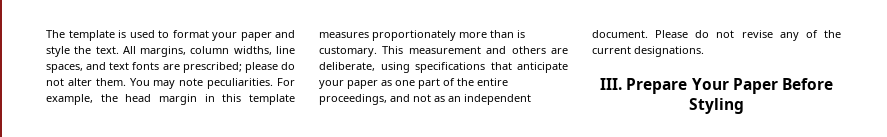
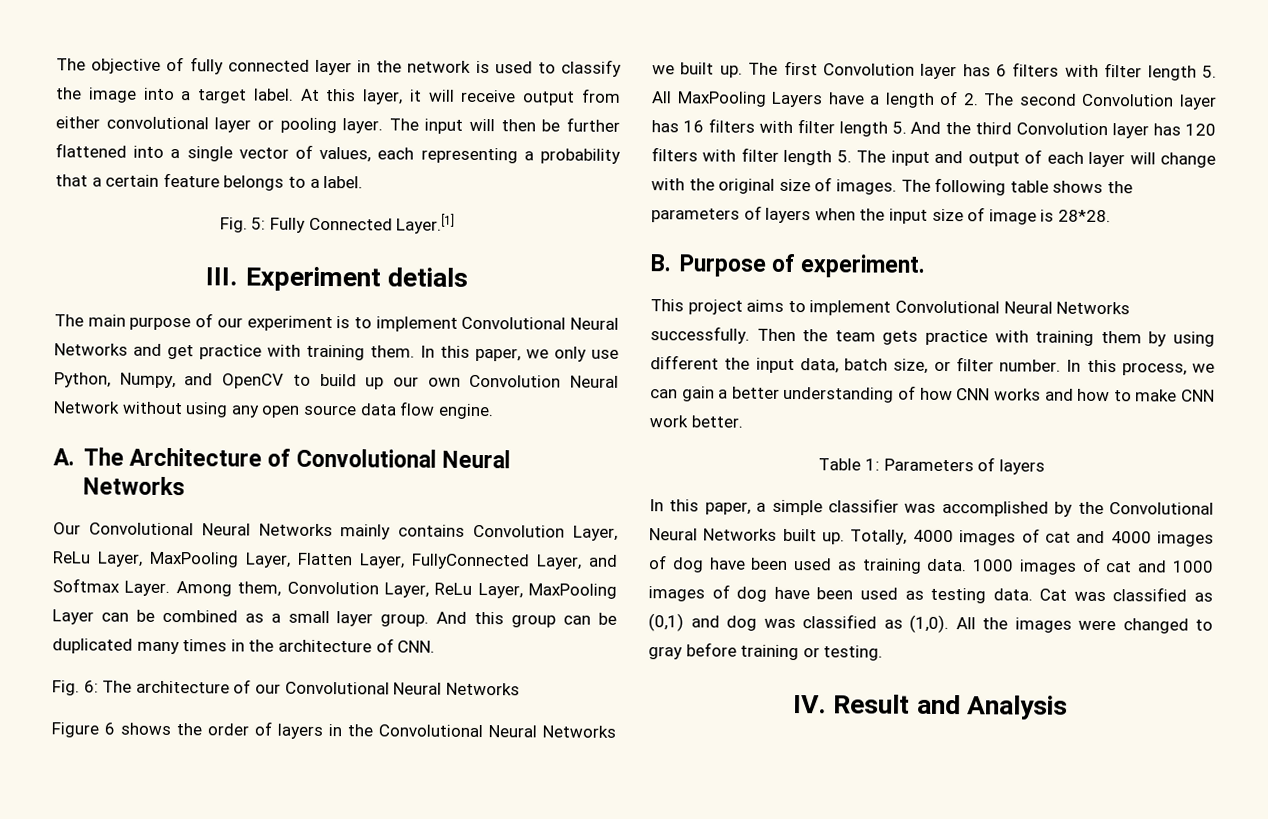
[46,30,295,41] [46,46,295,57] [46,62,295,73] [46,78,295,89] [46,94,295,105] [319,30,525,41] [319,46,568,57] [319,62,568,73] [319,78,508,89] [319,94,531,105] [592,30,841,41] [592,46,704,57] [600,78,833,94] [689,98,744,114] The template is used to format your paper and style the text. All margins, column widths, line spaces, and text fonts are prescribed; please do not alter them. You may note peculiarities. For example, the head margin in this template measures proportionately more than is customary. This measurement and others are deliberate, using specifications that anticipate your paper as one part of the entire proceedings, and not as an independent document. Please do not revise any of the current designations. // III. Prepare Your Paper Before Styling -> [56,56,623,77] [55,87,621,106] [55,116,620,134] [55,143,621,164] [55,172,364,191] [219,213,456,234] [205,266,468,292] [54,313,619,332] [54,343,619,362] [54,372,619,390] [53,401,494,420] [53,447,512,469] [82,476,185,496] [53,522,618,541] [52,551,618,570] [52,578,617,599] [52,609,617,628] [52,638,436,655] [52,679,520,696] [51,721,616,739] [652,60,1217,81] [651,90,1217,110] [651,118,1216,139] [651,147,1216,168] [651,177,1133,196] [651,205,1111,225] [650,253,926,278] [650,299,1131,316] [650,326,1215,347] [650,355,1215,376] [650,385,1215,403] [649,415,743,428] [818,457,1045,475] [649,498,1214,517] [649,528,1214,547] [648,555,1214,575] [648,584,1213,604] [648,613,1213,634] [648,642,884,661] [793,694,1068,720] The objective of fully connected layer in the network is used to classify the image into a target label. At this layer, it will receive output from either convolutional layer or pooling layer. The input will then be further flattened into a single vector of values, each representing a probability that a certain feature belongs to a label. // Fig. 5: Fully Connected Layer.[1] // III. Experiment detials // The main purpose of our experiment is to implement Convolutional Neural Networks and get practice with training them. In this paper, we only use Python, Numpy, and OpenCV to build up our own Convolution Neural Network without using any open source data flow engine. // A. The Architecture of Convolutional Neural Networks // Our Convolutional Neural Networks mainly contains Convolution Layer, ReLu Layer, MaxPooling Layer, Flatten Layer, FullyConnected Layer, and Softmax Layer. Among them, Convolution Layer, ReLu Layer, MaxPooling Layer can be combined as a small layer group. And this group can be duplicated many times in the architecture of CNN. // Fig. 6: The architecture of our Convolutional Neural Networks // Figure 6 shows the order of layers in the Convolutional Neural Networks we built up. The first Convolution layer has 6 filters with filter length 5. All MaxPooling Layers have a length of 2. The second Convolution layer has 16 filters with filter length 5. And the third Convolution layer has 120 filters with filter length 5. The input and output of each layer will change with the original size of images. The following table shows the parameters of layers when the input size of image is 28*28. // B. Purpose of experiment. // This project aims to implement Convolutional Neural Networks successfully. Then the team gets practice with training them by using different the input data, batch size, or filter number. In this process, we can gain a better understanding of how CNN works and how to make CNN work better. // Table 1: Parameters of layers // In this paper, a simple classifier was accomplished by the Convolutional Neural Networks built up. Totally, 4000 images of cat and 4000 images of dog have been used as training data. 1000 images of cat and 1000 images of dog have been used as testing data. Cat was classified as (0,1) and dog was classified as (1,0). All the images were changed to gray before training or testing. // IV. Result and Analysis

